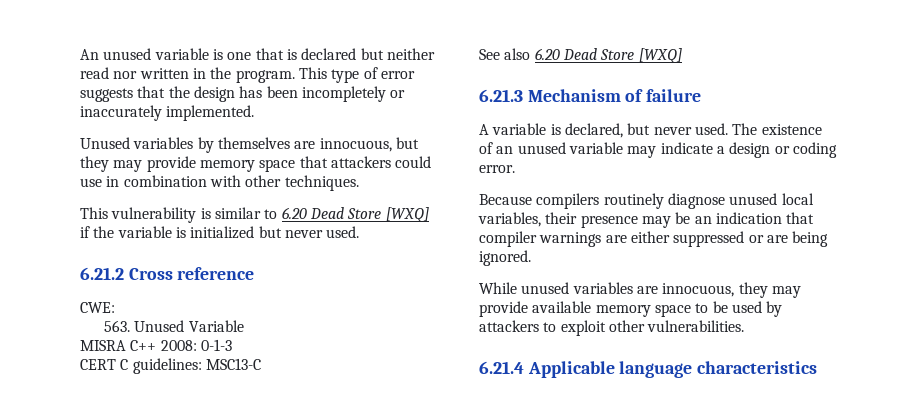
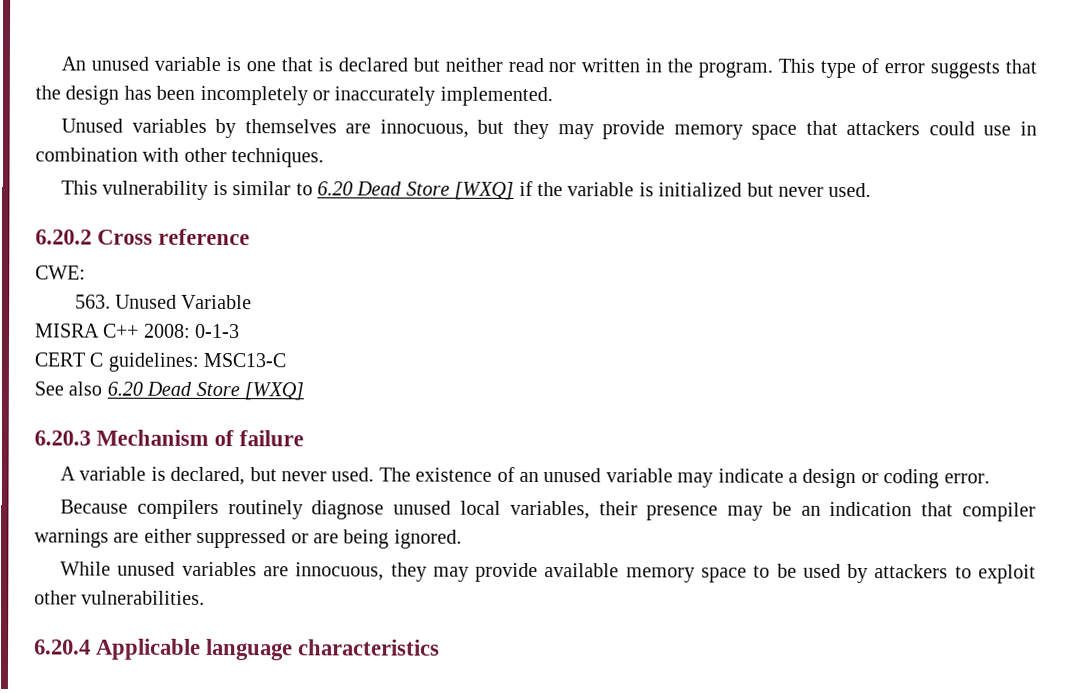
[80,267,124,280] 6.21.2 -> [35,229,92,245] 6.20.2
[479,89,523,102] 6.21.3 -> [34,430,91,446] 6.20.3
[479,361,524,374] 6.21.4 -> [34,639,91,655] 6.20.4

